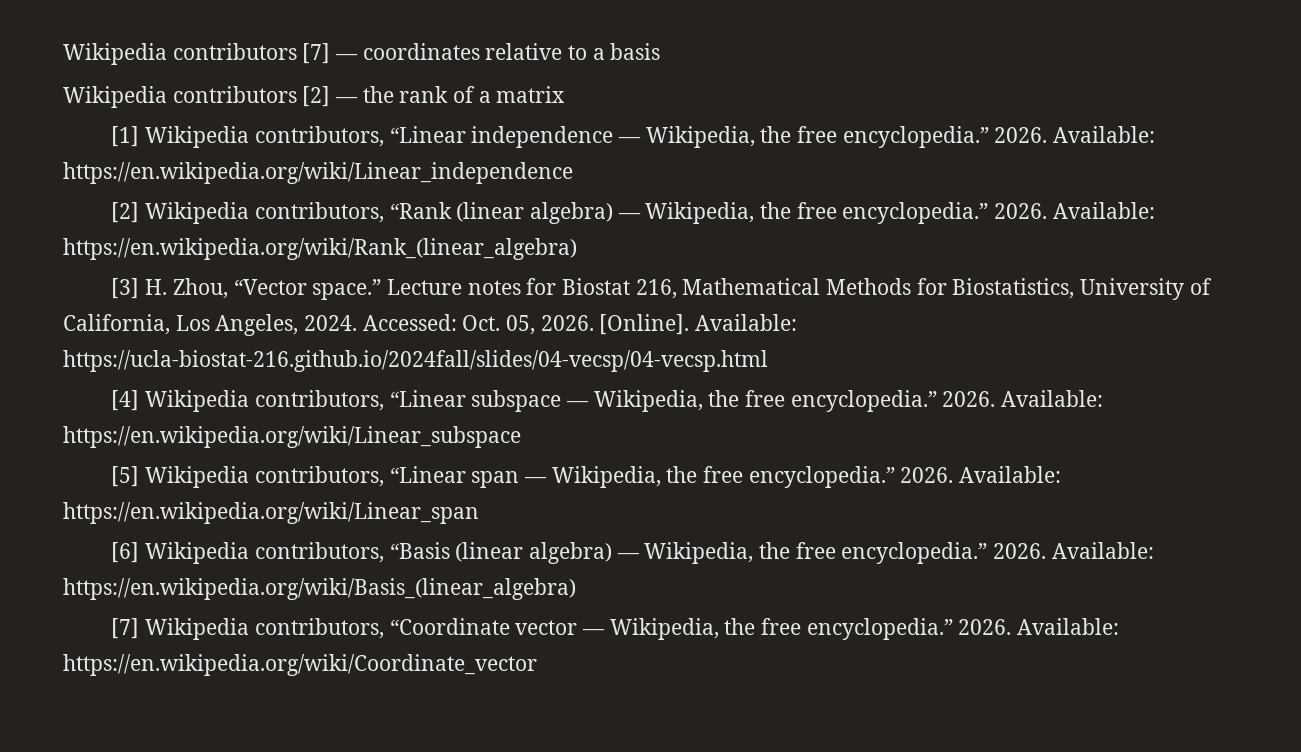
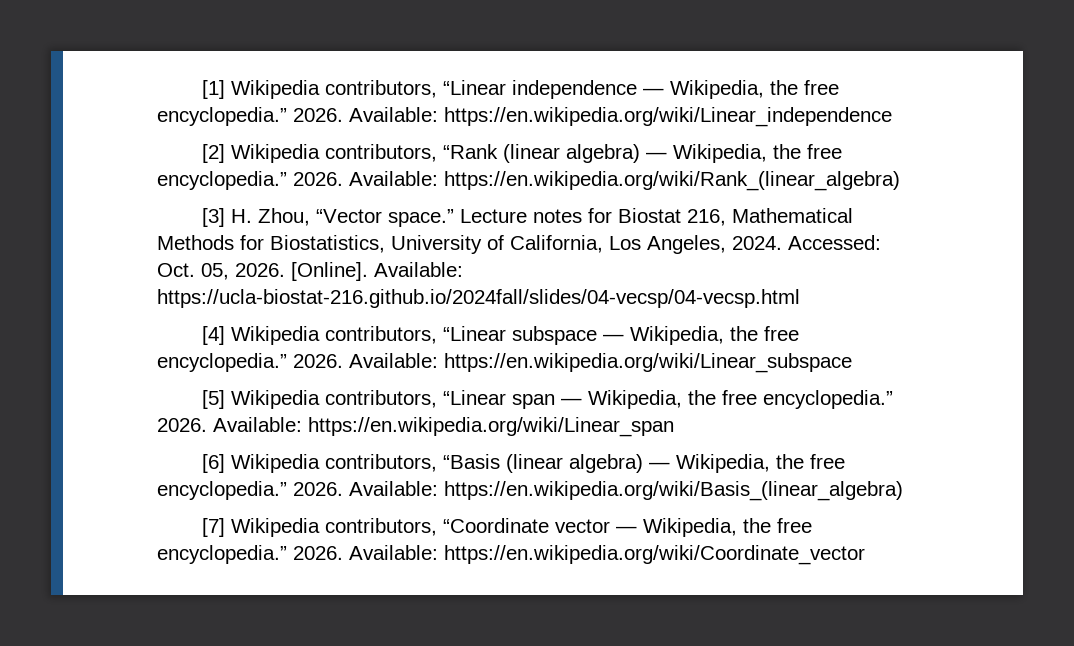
[63,43,661,65] [63,86,566,108] Wikipedia contributors [7] — coordinates relative to a basis // Wikipedia contributors [2] — the rank of a matrix // -> (202, 89) none

